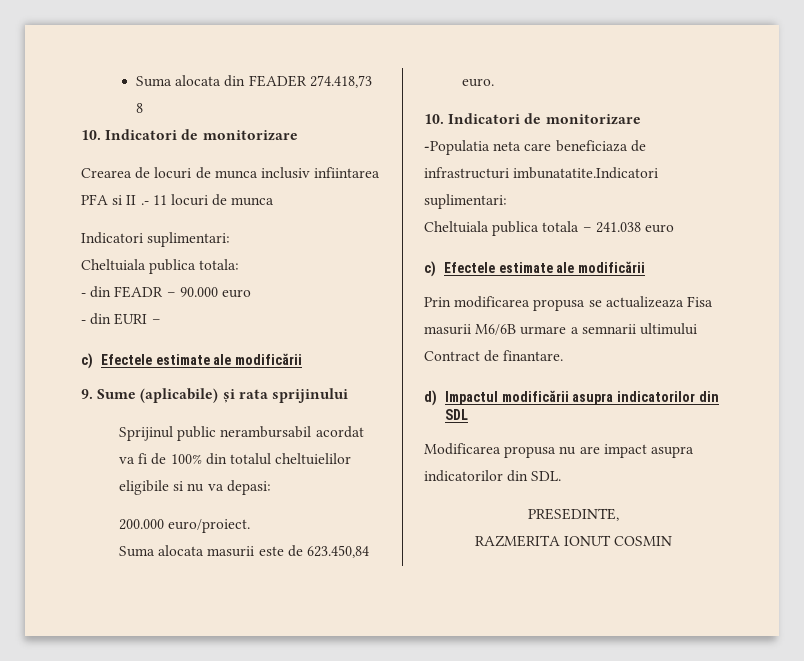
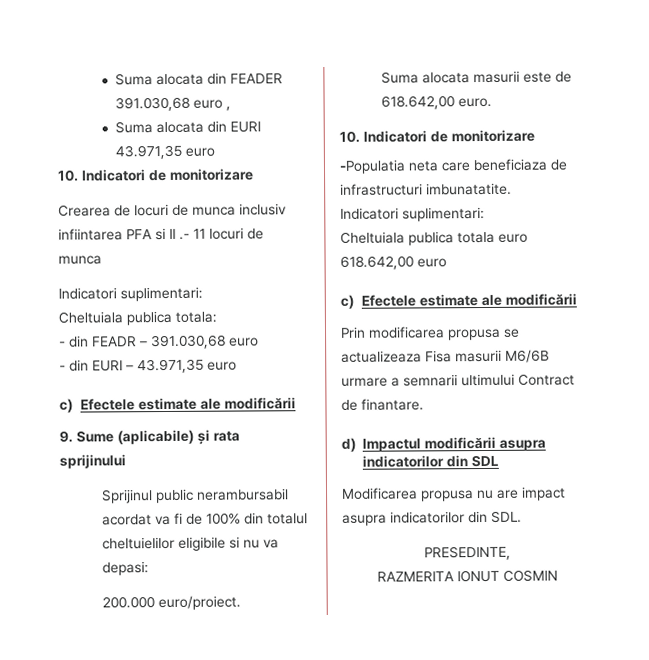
[309,75,372,88] [136,103,144,113] 274.418,73 8 -> [114,96,231,112] [114,120,261,134] [114,144,215,160] 391.030,68 euro , // Suma alocata din EURI 43.971,35 euro
[179,287,218,297] 90.000 -> [151,334,226,350] 391.030,68
(161, 321) none -> [137,358,237,374] 43.971,35 euro
[306,545,369,558] 623.450,84 -> [381,95,456,110] 618.642,00
[513,167,659,179] imbunatatite.Indicatori -> [426,182,512,196] [340,207,399,220] imbunatatite. // Indicatori
[582,222,641,233] – 241.038 -> [498,233,528,243] [340,255,414,270] euro 618.642,00

